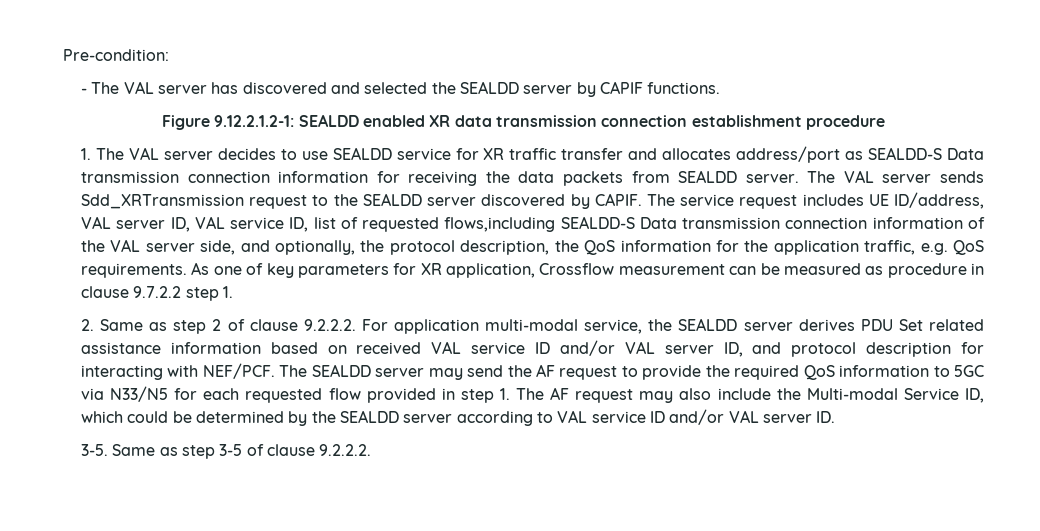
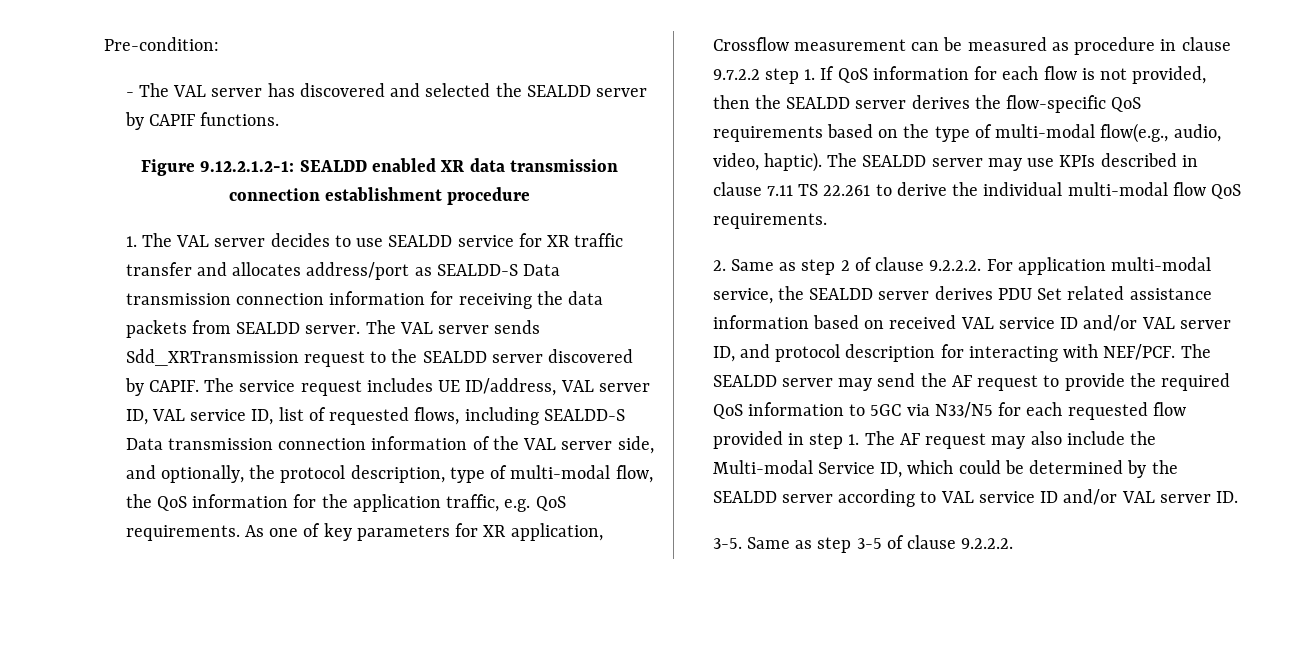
[444,217,556,232] flows,including -> [414,407,539,425] flows, including
(550, 247) none -> [449,465,653,483] type of multi-modal flow,
(233, 292) none -> [820,66,1207,84] [712,95,1142,113] [712,123,1221,143] [712,152,1198,172] [712,182,1242,199] [712,213,827,229] If QoS information for each flow is not provided, then the SEALDD server derives the flow-specific QoS requirements based on the type of multi-modal flow(e.g., audio, video, haptic). The SEALDD server may use KPIs described in clause 7.11 TS 22.261 to derive the individual multi-modal flow QoS requirements.

